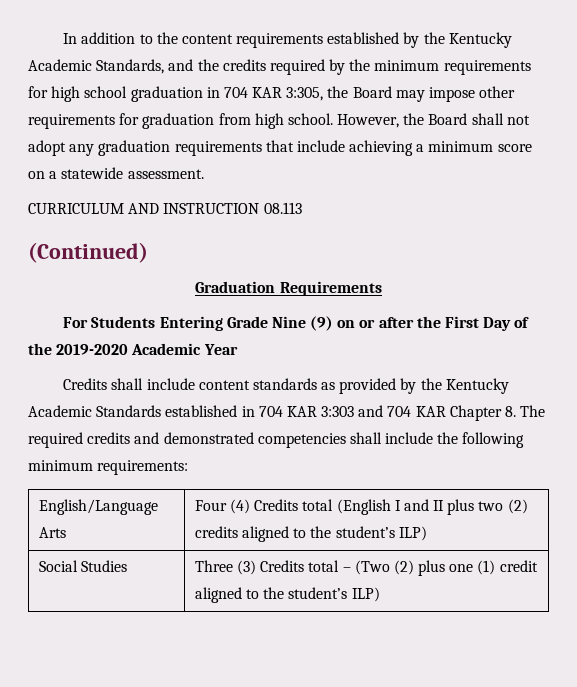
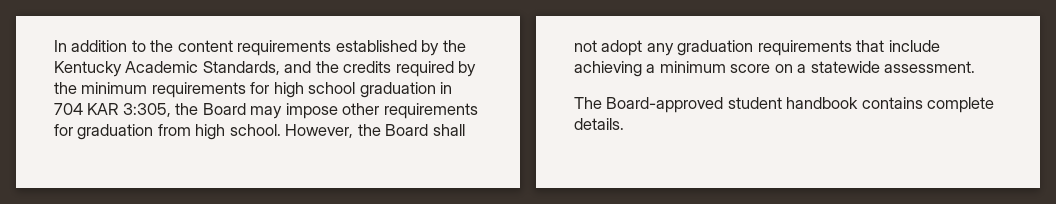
[28,202,302,214] [28,242,148,263] [195,281,382,296] [63,316,530,331] [28,343,238,355] [63,378,509,394] [28,405,546,421] [28,432,525,448] [28,460,189,475] [38,499,158,515] [38,527,66,538] [194,499,528,515] [194,526,427,542] [38,560,127,572] [194,560,538,576] [194,587,380,603] CURRICULUM AND INSTRUCTION 08.113 // (Continued) // Graduation Requirements // For Students Entering Grade Nine (9) on or after the First Day of the 2019-2020 Academic Year // Credits shall include content standards as provided by the Kentucky Academic Standards established in 704 KAR 3:303 and 704 KAR Chapter 8. The required credits and demonstrated competencies shall include the following minimum requirements: // English/Language Arts | Four (4) Credits total (English I and II plus two (2) credits aligned to the student’s ILP) // Social Studies | Three (3) Credits total – (Two (2) plus one (1) credit aligned to the student’s ILP) -> [574,97,995,113] [574,118,624,130] The Board-approved student handbook contains complete details.

